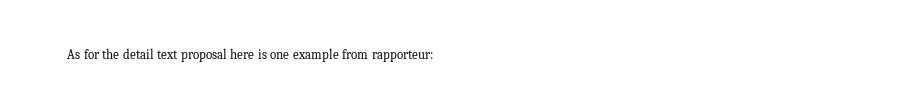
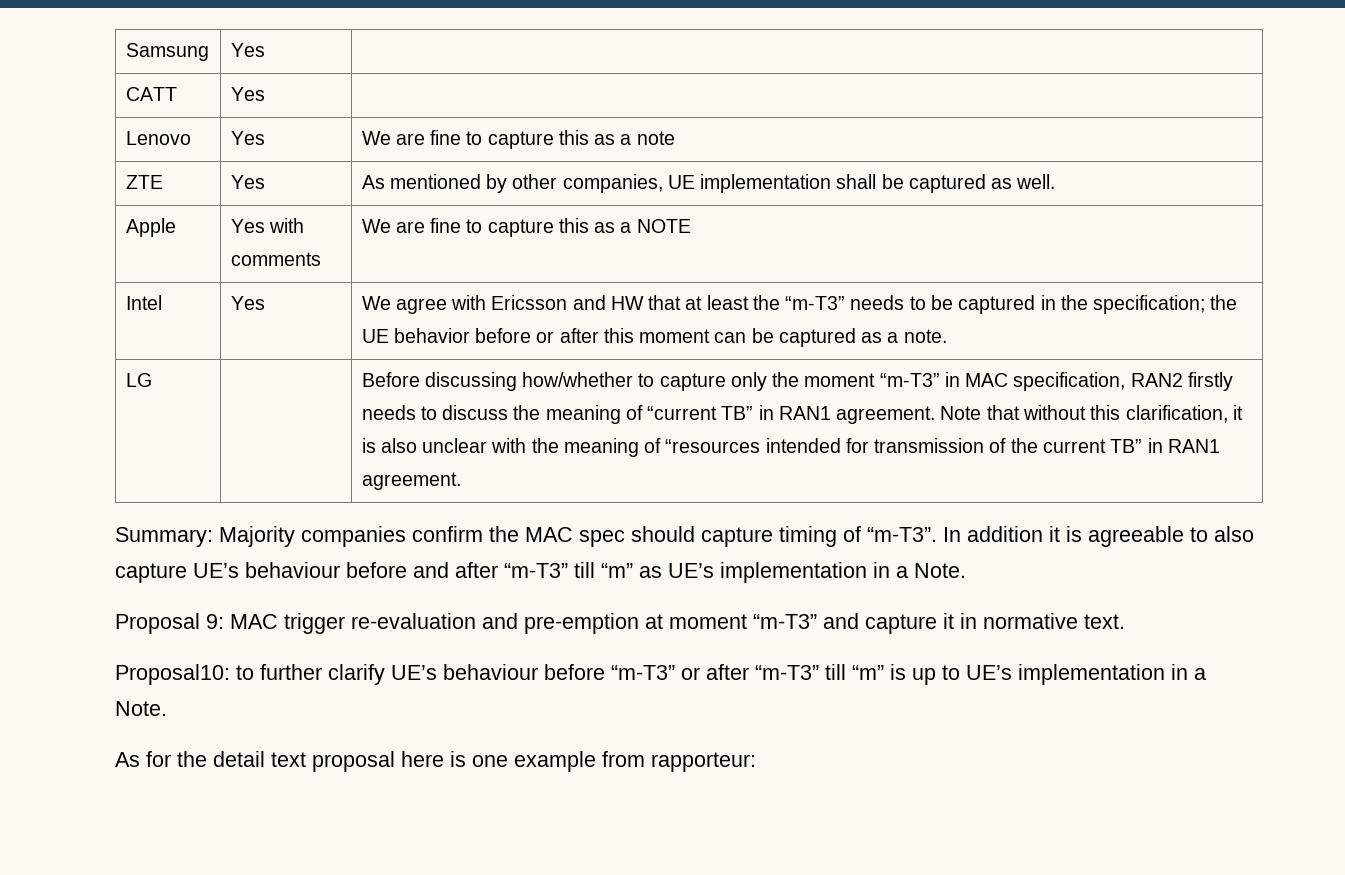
(67, 54) none -> [125,43,209,61] [230,43,265,57] [125,87,177,101] [230,87,265,101] [125,131,191,145] [230,131,265,145] [361,130,675,149] [125,175,163,189] [230,175,265,189] [361,174,1056,193] [125,218,176,237] [230,218,304,233] [230,252,321,266] [361,218,691,237] [125,295,162,310] [230,296,265,310] [361,295,1238,314] [361,328,947,347] [125,373,152,387] [361,372,1234,391] [361,405,1243,424] [361,438,1220,457] [361,472,461,490] [115,526,1254,547] [115,562,966,583] [115,613,1125,634] [115,664,1206,685] [115,701,167,716] Samsung | Yes | // CATT | Yes | // Lenovo | Yes | We are fine to capture this as a note // ZTE | Yes | As mentioned by other companies, UE implementation shall be captured as well. // Apple | Yes with comments | We are fine to capture this as a NOTE // Intel | Yes | We agree with Ericsson and HW that at least the “m-T3” needs to be captured in the specification; the UE behavior before or after this moment can be captured as a note. // LG | | Before discussing how/whether to capture only the moment “m-T3” in MAC specification, RAN2 firstly needs to discuss the meaning of “current TB” in RAN1 agreement. Note that without this clarification, it is also unclear with the meaning of “resources intended for transmission of the current TB” in RAN1 agreement. // Summary: Majority companies confirm the MAC spec should capture timing of “m-T3”. In addition it is agreeable to also capture UE’s behaviour before and after “m-T3” till “m” as UE’s implementation in a Note. // Proposal 9: MAC trigger re-evaluation and pre-emption at moment “m-T3” and capture it in normative text. // Proposal10: to further clarify UE’s behaviour before “m-T3” or after “m-T3” till “m” is up to UE’s implementation in a Note. //

